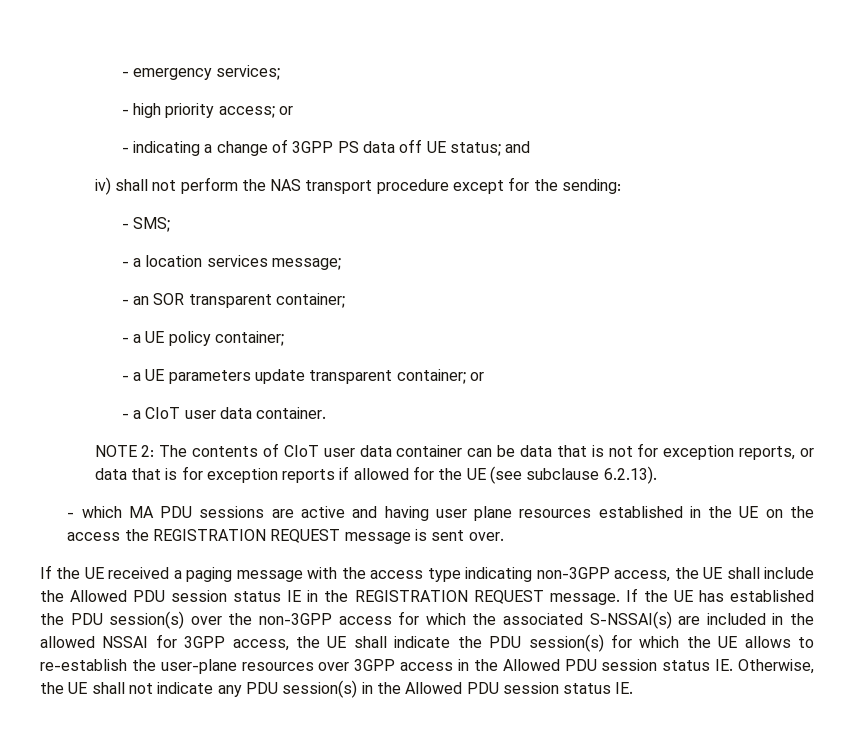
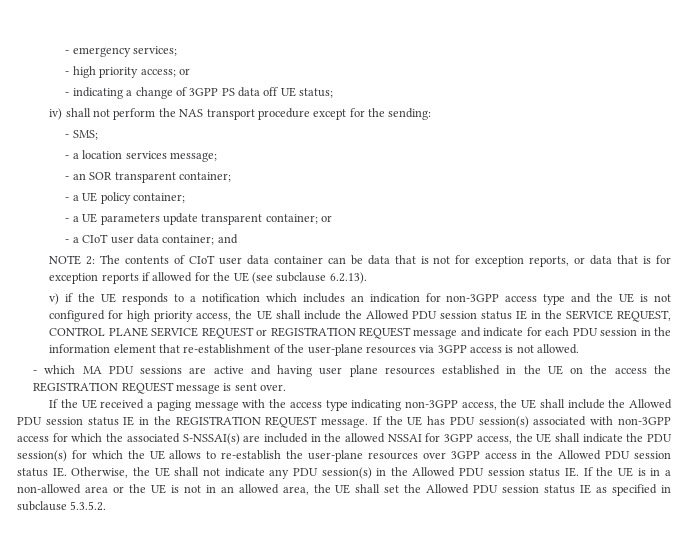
[505,141,531,153] and -> (334, 93) none
[256,407,327,419] container. -> [162,234,238,245] container; and
(657, 475) none -> [49,293,672,305] [49,310,671,322] [49,327,672,339] [49,344,580,356] // v) if the UE responds to a notification which includes an indication for non-3GPP access type and the UE is not configured for high priority access, the UE shall include the Allowed PDU session status IE in the SERVICE REQUEST, CONTROL PLANE SERVICE REQUEST or REGISTRATION REQUEST message and indicate for each PDU session in the information element that re-establishment of the user-plane resources via 3GPP access is not allowed.
[730,590,815,602] [40,611,253,629] established the PDU session(s) over the -> [449,416,614,428] PDU session(s) associated with
(634, 688) none -> [583,467,672,477] [17,484,671,496] [17,501,107,511] If the UE is in a non-allowed area or the UE is not in an allowed area, the UE shall set the Allowed PDU session status IE as specified in subclause 5.3.5.2.

